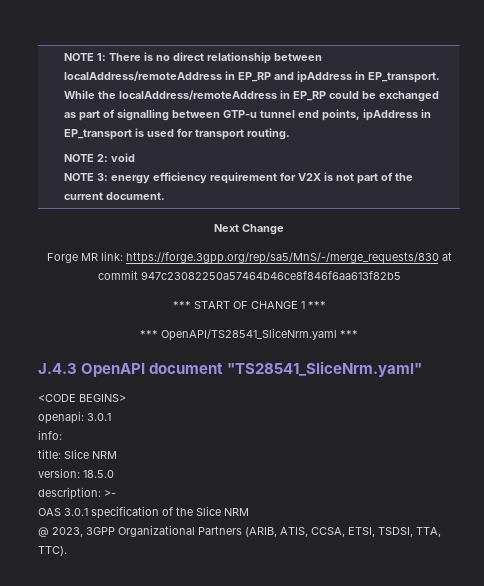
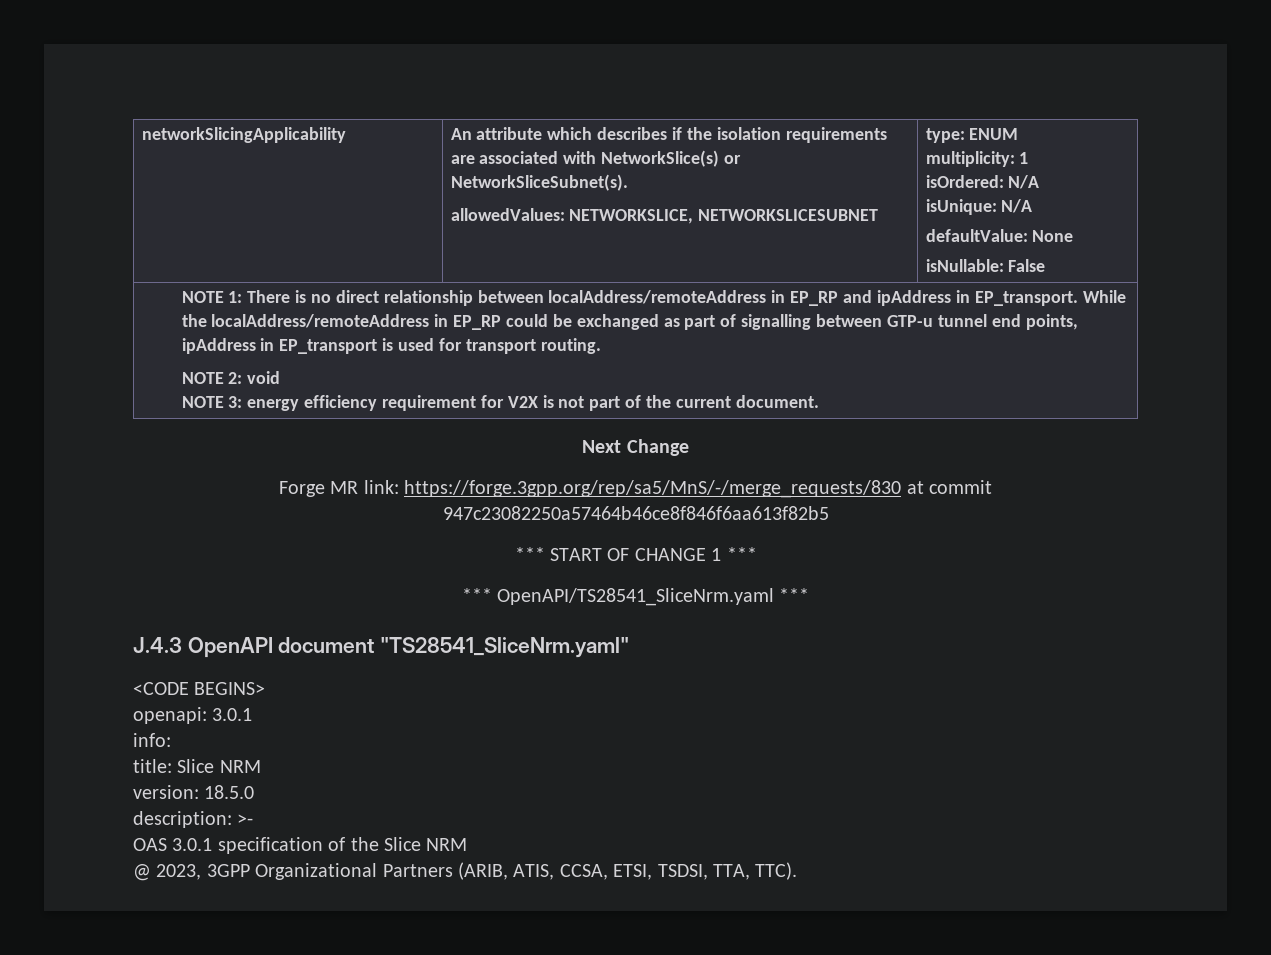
(64, 57) none -> [141,127,346,143] [450,127,887,143] [450,150,742,167] [450,174,628,191] [450,208,879,224] [925,128,1019,143] [925,151,1029,167] [925,175,1040,189] [925,199,1033,215] [925,229,1074,242] [925,259,1046,272] networkSlicingApplicability | An attribute which describes if the isolation requirements are associated with NetworkSlice(s) or NetworkSliceSubnet(s). // allowedValues: NETWORKSLICE, NETWORKSLICESUBNET | type: ENUM // multiplicity: 1 // isOrdered: N/A // isUnique: N/A // defaultValue: None // isNullable: False //

